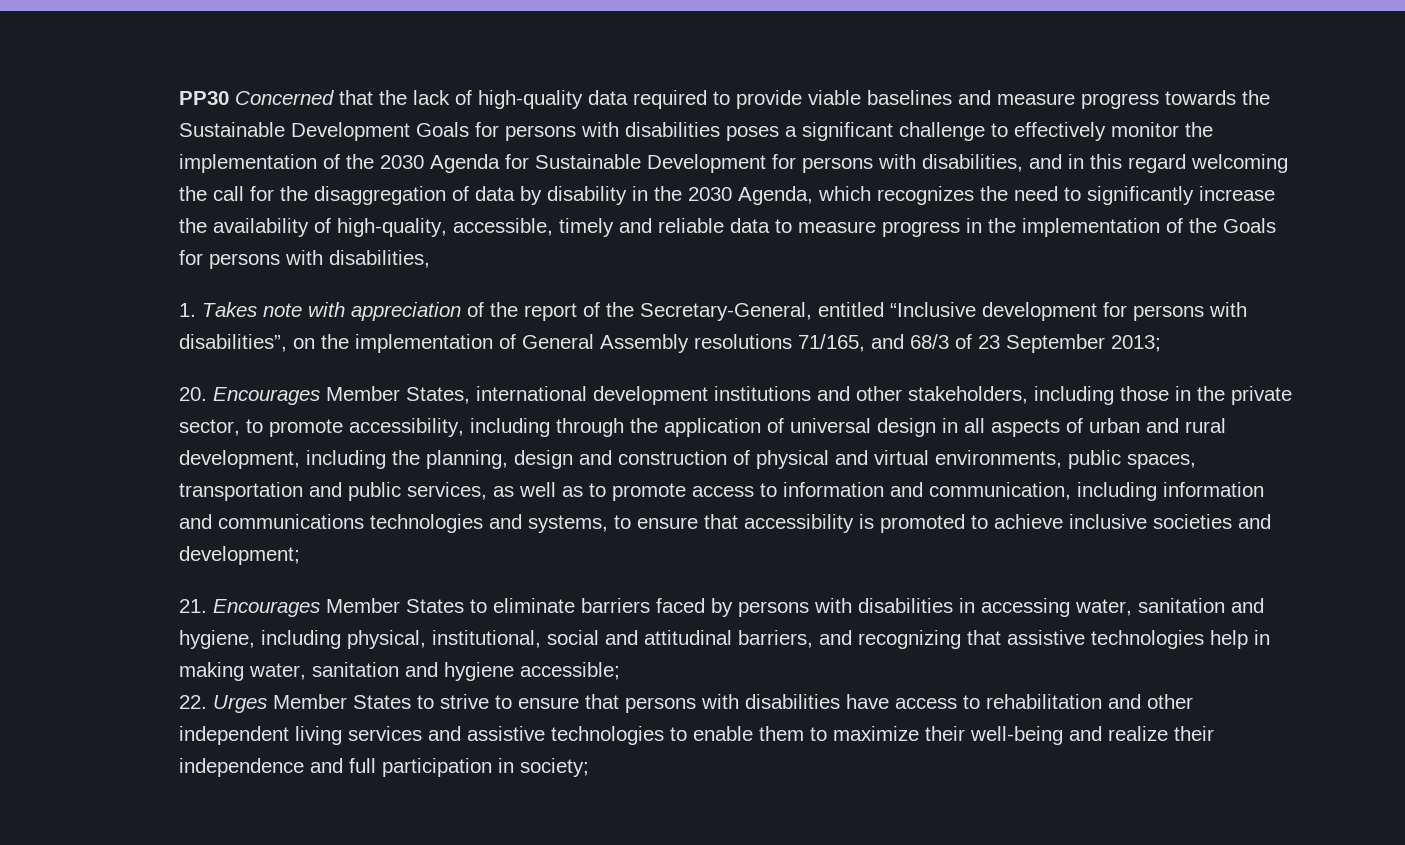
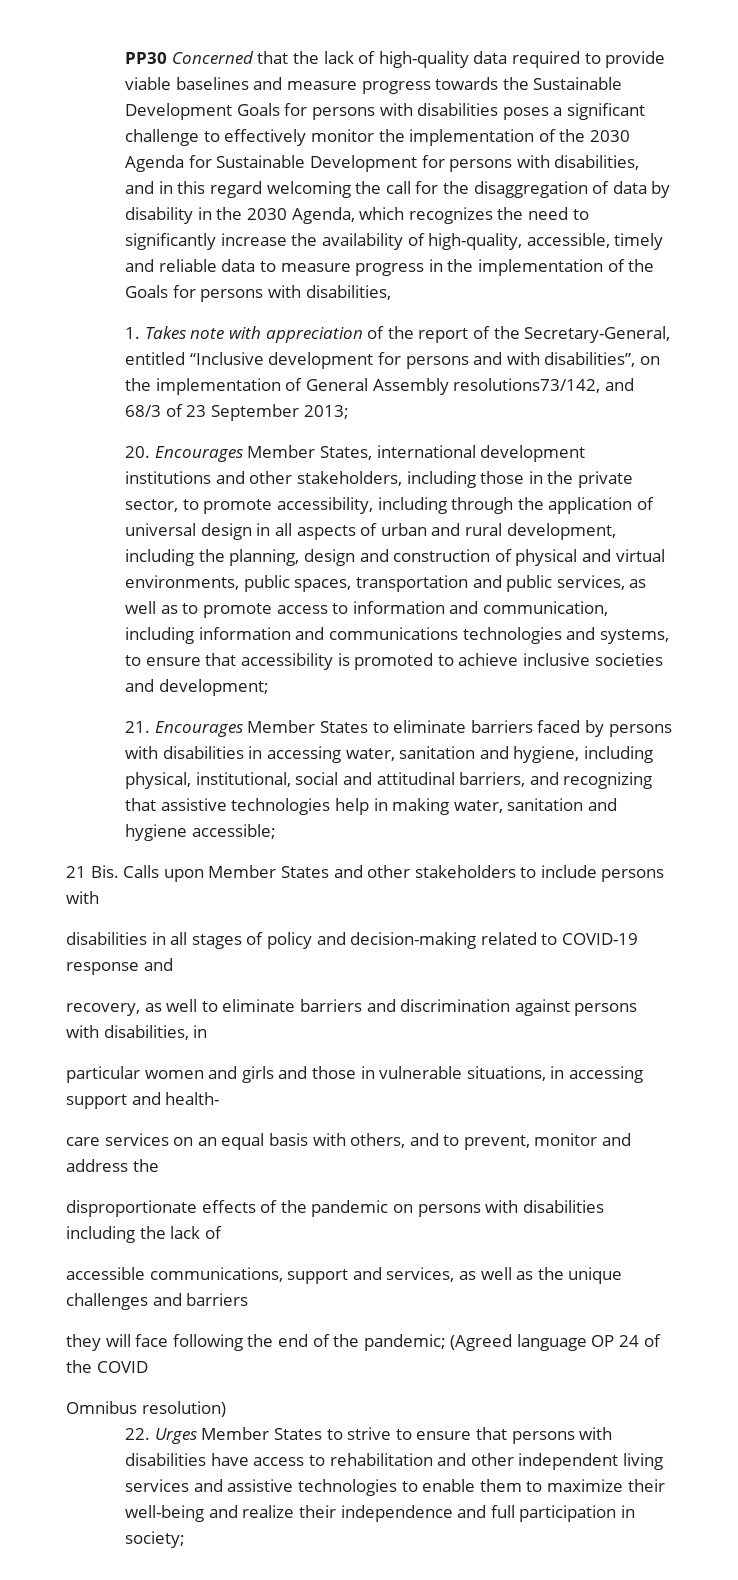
(1205, 313) none -> [473,352,503,365] and
[694,334,866,352] resolutions 71/165, -> [453,378,601,393] resolutions73/142,
(621, 671) none -> [66,865,665,882] [66,891,99,904] [66,932,638,949] [66,958,173,975] [66,999,638,1016] [66,1025,208,1040] [66,1066,643,1083] [66,1092,220,1109] [66,1133,632,1150] [66,1159,159,1172] [66,1200,604,1217] [66,1226,222,1243] [66,1267,623,1284] [66,1293,249,1310] [66,1334,661,1351] [66,1360,148,1373] [66,1401,226,1417] // 21 Bis. Calls upon Member States and other stakeholders to include persons with // disabilities in all stages of policy and decision-making related to COVID-19 response and // recovery, as well to eliminate barriers and discrimination against persons with disabilities, in // particular women and girls and those in vulnerable situations, in accessing support and health- // care services on an equal basis with others, and to prevent, monitor and address the // disproportionate effects of the pandemic on persons with disabilities including the lack of // accessible communications, support and services, as well as the unique challenges and barriers // they will face following the end of the pandemic; (Agreed language OP 24 of the COVID // Omnibus resolution)

